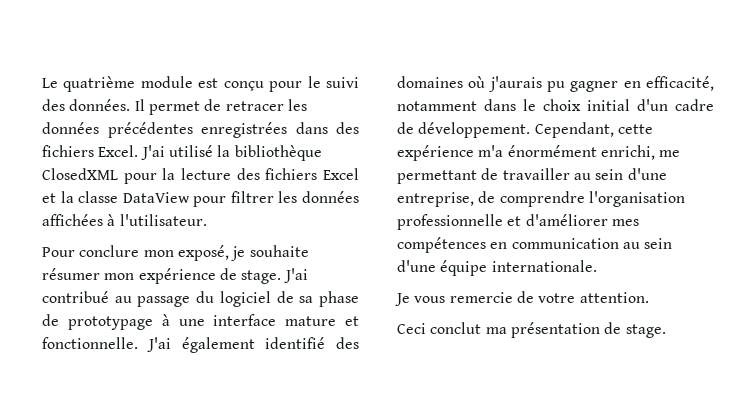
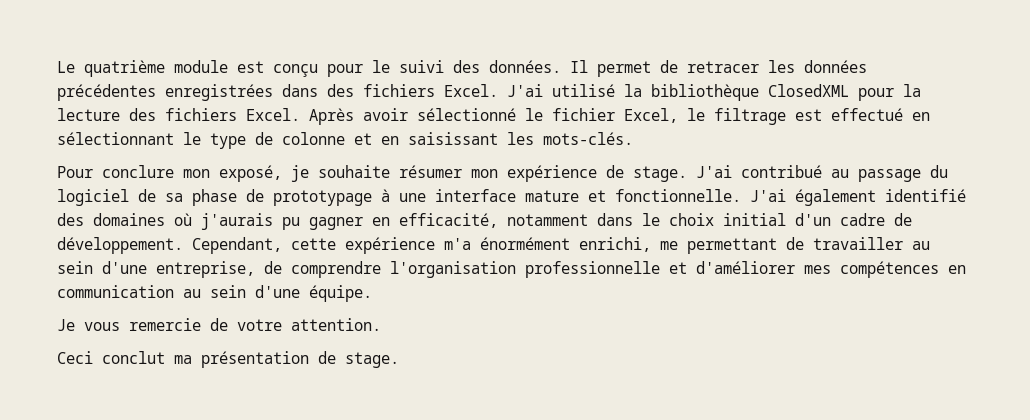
[322,168,359,180] [42,191,360,207] [42,214,207,226] Excel et la classe DataView pour filtrer les données affichées à l'utilisateur. -> [246,108,930,125] [57,132,633,149] Excel. Après avoir sélectionné le fichier Excel, le filtrage est effectué en sélectionnant le type de colonne et en saisissant les mots-clés.
[440,260,597,276] équipe internationale. -> [309,285,372,302] équipe.

